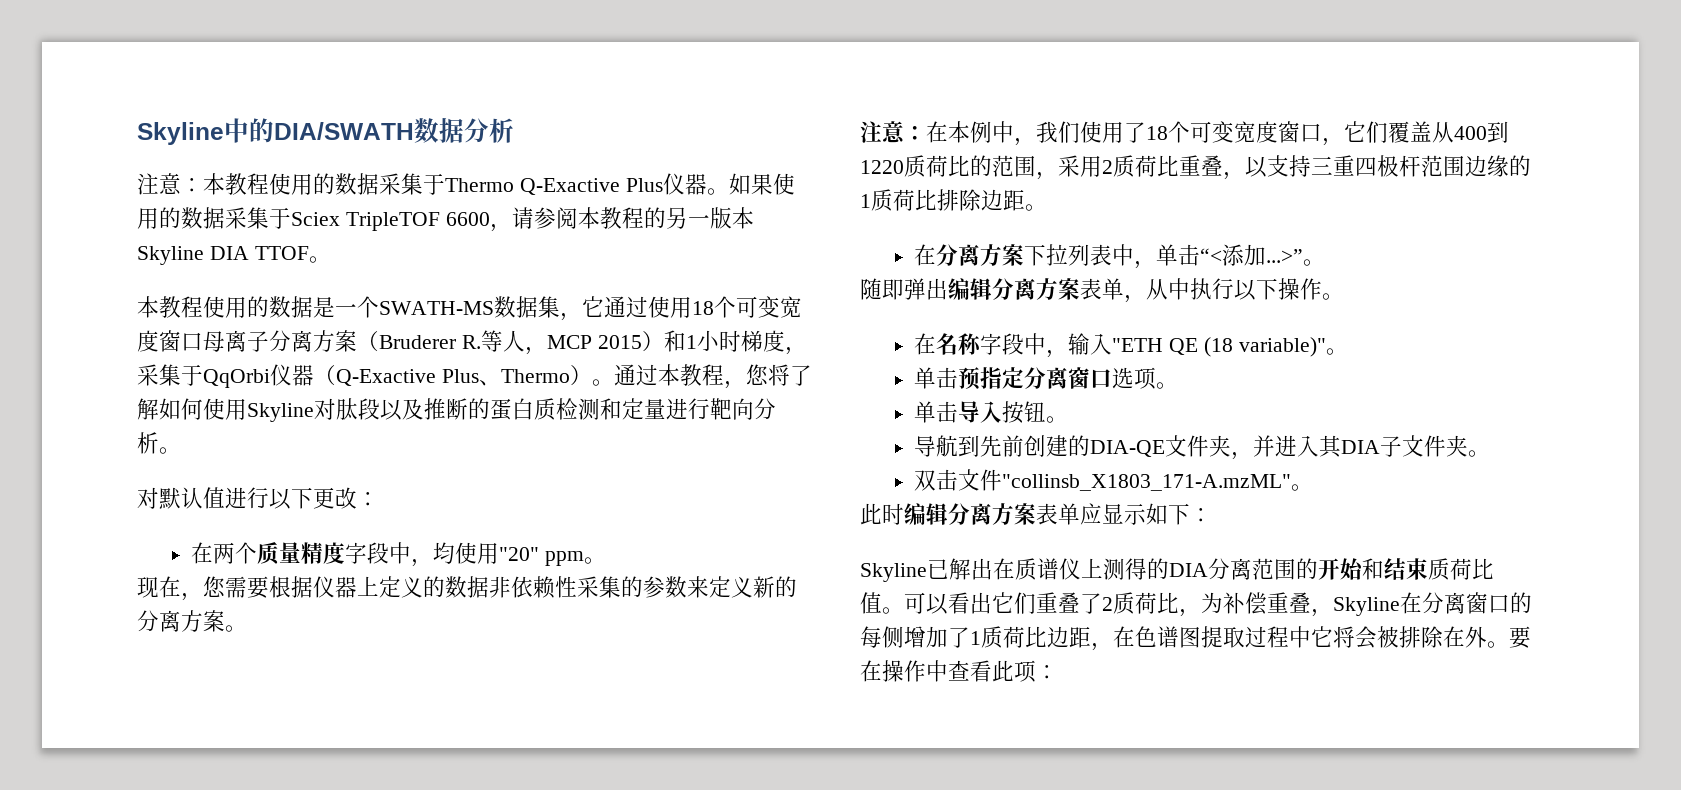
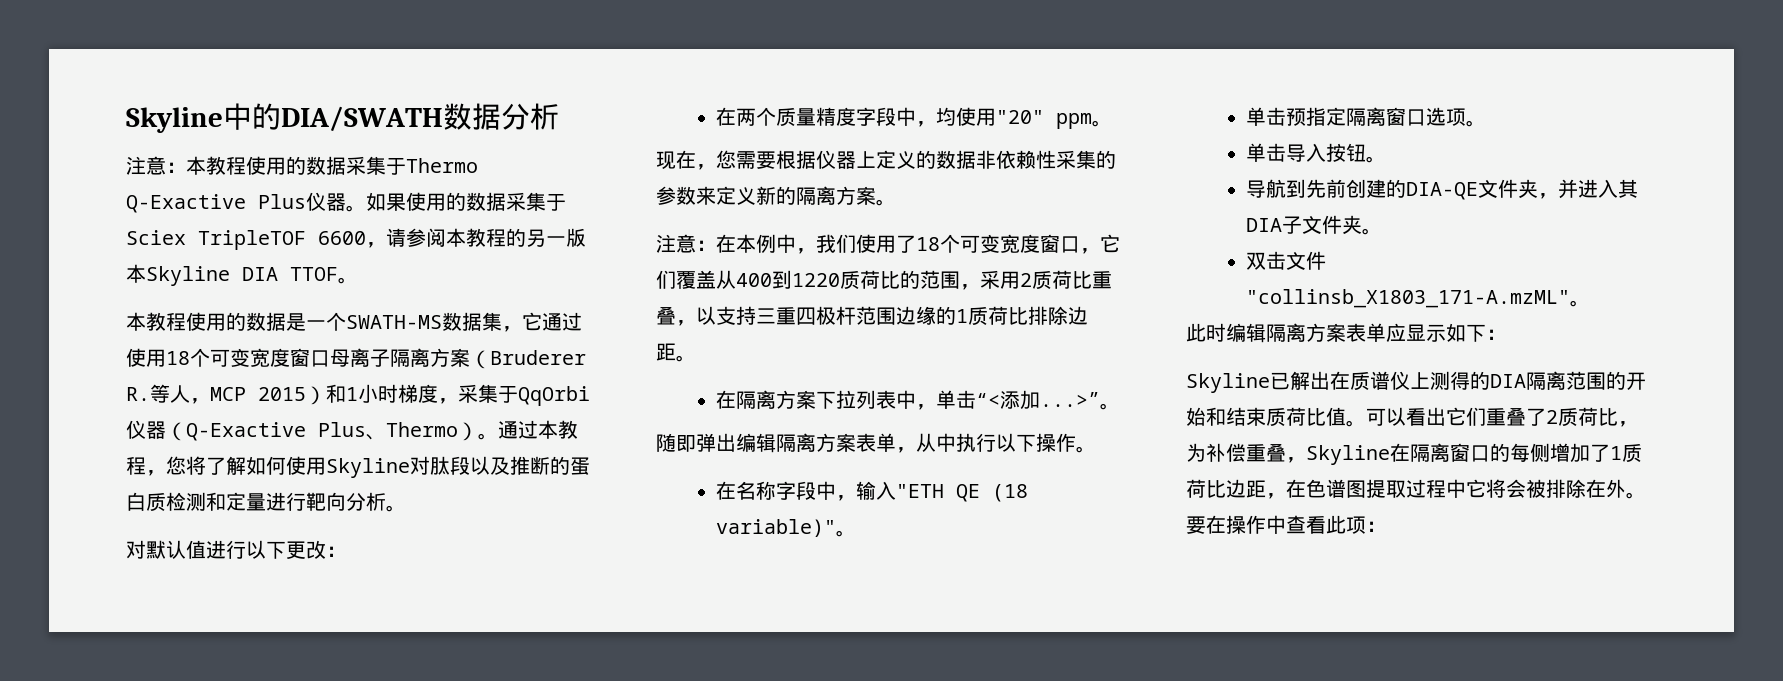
[269,330,291,352] 分 -> [390,349,410,367] 隔
[137,610,159,632] 分 -> [796,187,816,205] 隔
[936,244,959,266] 分 -> [735,391,756,409] 隔
[992,278,1014,300] 分 -> [776,434,796,452] 隔
[1024,367,1047,389] 分 -> [1345,108,1366,126] 隔
[948,503,970,525] 分 -> [1266,324,1286,342] 隔
[1208,558,1230,580] 分 -> [1526,372,1546,390] 隔
[1422,592,1444,614] 分 -> [1410,444,1430,462] 隔

